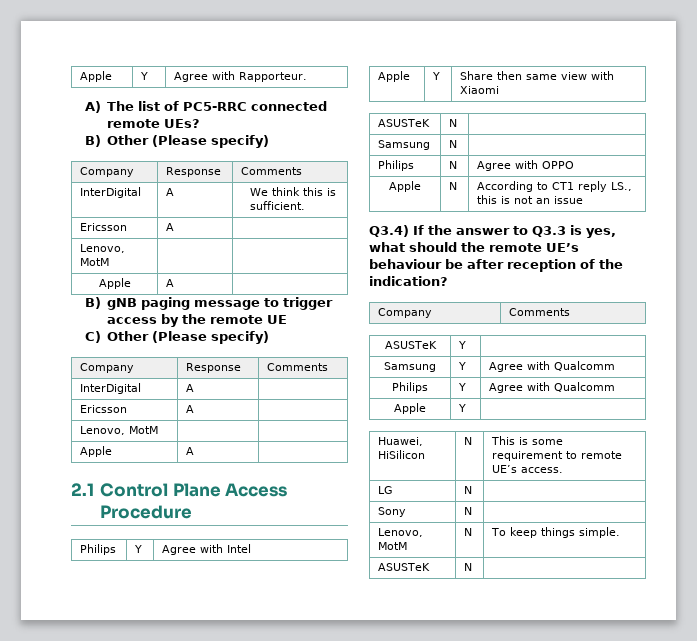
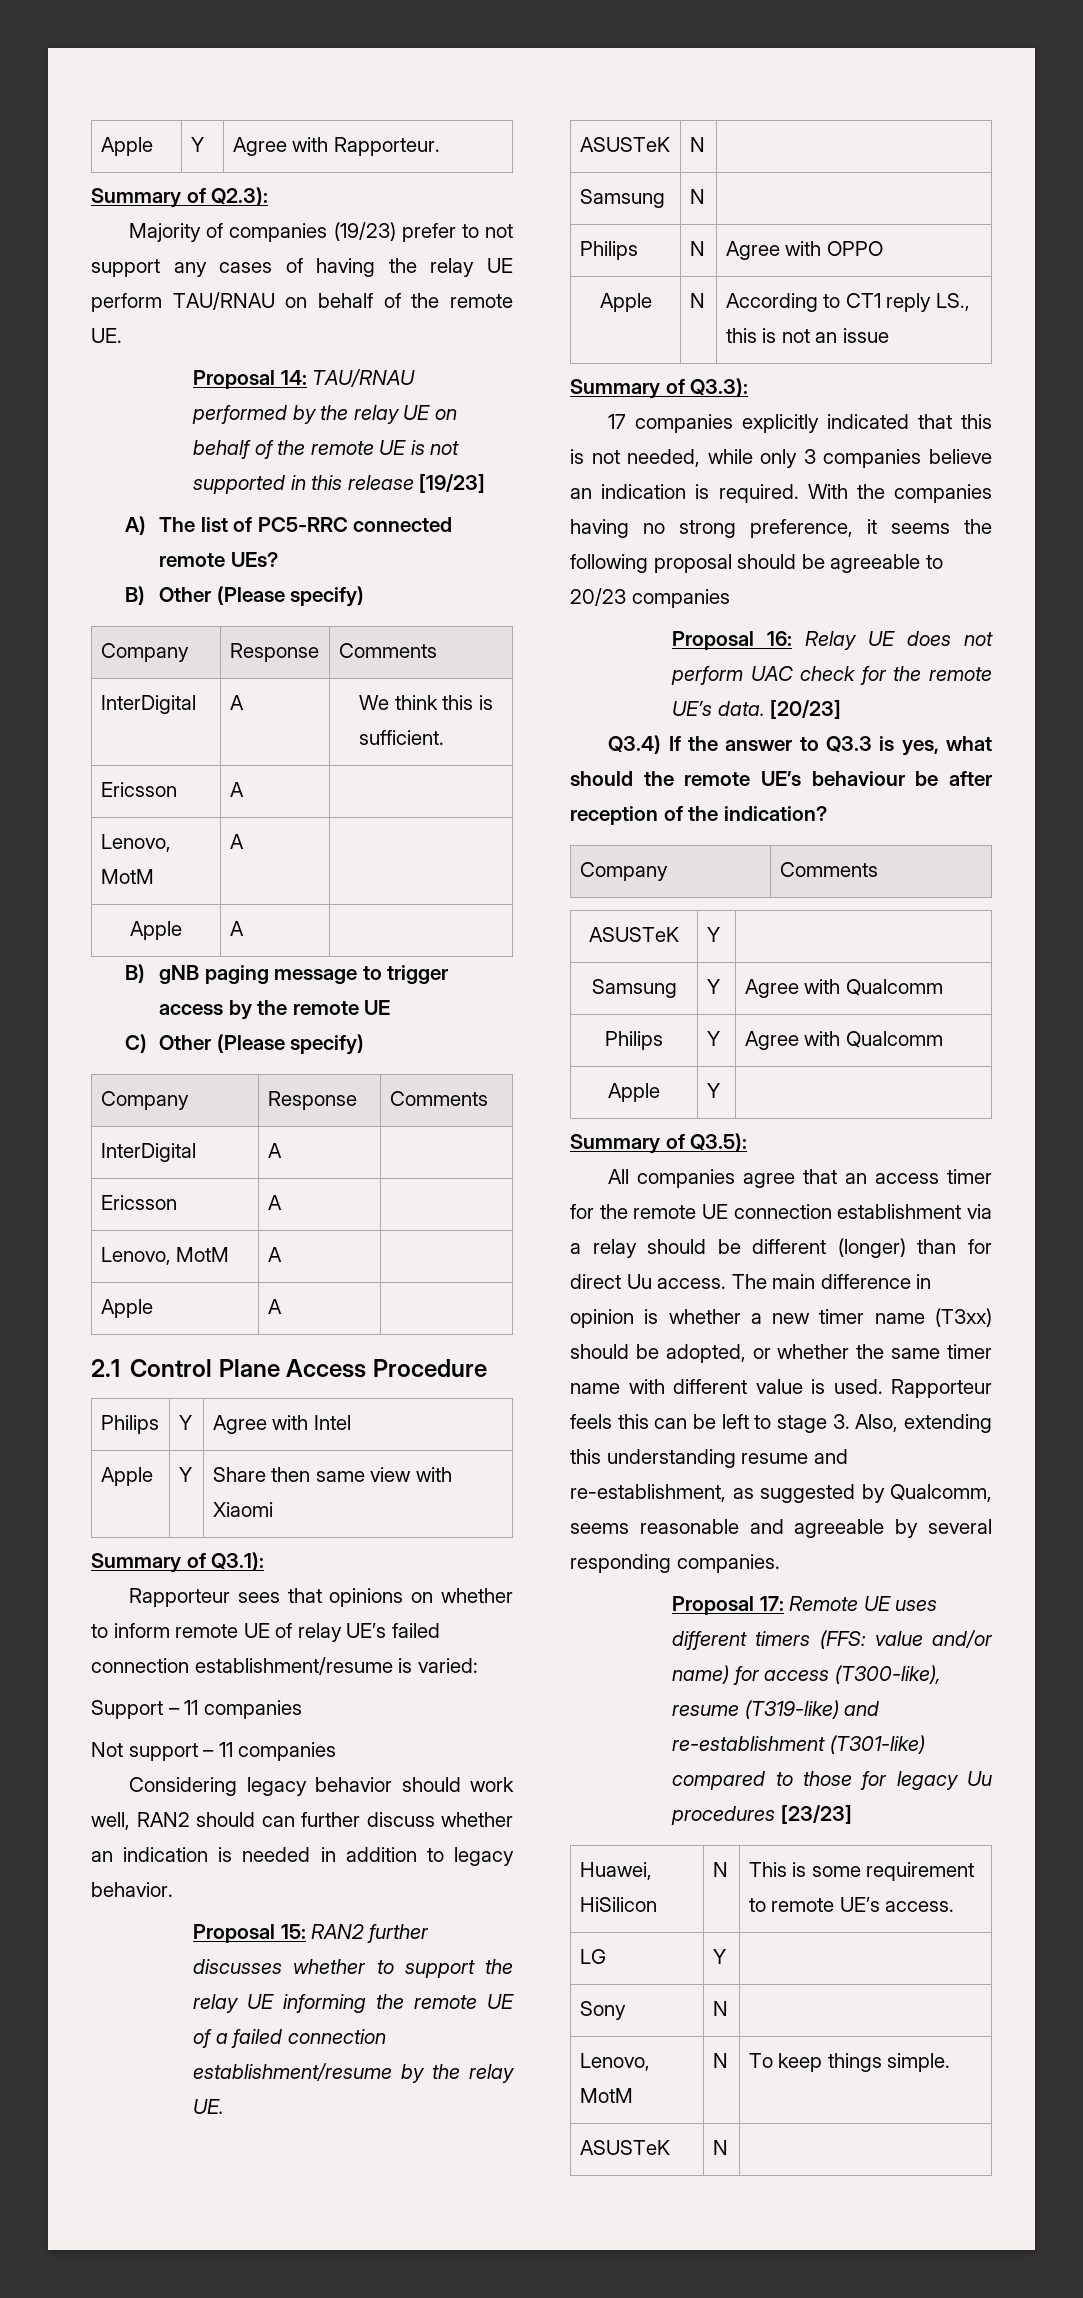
(308, 77) none -> [91,187,269,208] [129,222,513,242] [91,258,513,277] [91,292,514,312] [91,328,122,343] [193,369,416,389] [192,405,457,424] [193,440,460,459] [193,474,486,494] // Summary of Q2.3): // Majority of companies (19/23) prefer to not support any cases of having the relay UE perform TAU/RNAU on behalf of the remote UE. // Proposal 14: TAU/RNAU performed by the relay UE on behalf of the remote UE is not supported in this release [19/23]
(110, 262) none -> [229,834,244,849] A
(159, 430) none -> [267,1247,282,1262] A
(500, 90) none -> [91,1552,265,1573] [129,1588,513,1607] [91,1623,440,1642] [91,1657,478,1675] [91,1700,302,1719] [91,1742,337,1761] [129,1777,514,1796] [91,1812,513,1830] [91,1847,514,1866] [91,1882,173,1897] [193,1924,429,1943] [193,1959,513,1978] [193,1994,514,2013] [193,2029,386,2048] [193,2063,515,2083] [193,2099,225,2114] // Summary of Q3.1): // Rapporteur sees that opinions on whether to inform remote UE of relay UE’s failed connection establishment/resume is varied: // Support – 11 companies // Not support – 11 companies // Considering legacy behavior should work well, RAN2 should can further discuss whether an indication is needed in addition to legacy behavior. // Proposal 15: RAN2 further discusses whether to support the relay UE informing the remote UE of a failed connection establishment/resume by the relay UE.
(584, 200) none -> [570,378,749,399] [608,414,992,433] [570,449,992,468] [570,484,992,503] [570,519,992,538] [570,554,943,573] [570,588,730,608] [672,631,993,650] [671,666,992,685] [672,700,842,719] // Summary of Q3.3): // 17 companies explicitly indicated that this is not needed, while only 3 companies believe an indication is required. With the companies having no strong preference, it seems the following proposal should be agreeable to 20/23 companies // Proposal 16: Relay UE does not perform UAC check for the remote UE’s data. [20/23]
(467, 408) none -> [570,1133,748,1154] [608,1169,992,1188] [570,1204,992,1219] [570,1238,992,1258] [570,1274,932,1289] [570,1308,992,1328] [570,1344,992,1363] [570,1379,992,1398] [570,1414,992,1433] [570,1449,848,1468] [570,1484,992,1503] [570,1519,992,1538] [570,1554,780,1573] [672,1596,938,1615] [672,1630,993,1650] [672,1665,941,1685] [672,1700,880,1719] [672,1735,925,1754] [672,1771,992,1790] [671,1805,852,1825] // Summary of Q3.5): // All companies agree that an access timer for the remote UE connection establishment via a relay should be different (longer) than for direct Uu access. The main difference in opinion is whether a new timer name (T3xx) should be adopted, or whether the same timer name with different value is used. Rapporteur feels this can be left to stage 3. Also, extending this understanding resume and re-establishment, as suggested by Qualcomm, seems reasonable and agreeable by several responding companies. // Proposal 17: Remote UE uses different timers (FFS: value and/or name) for access (T300-like), resume (T319-like) and re-establishment (T301-like) compared to those for legacy Uu procedures [23/23]
[464,486,473,494] N -> [712,1949,726,1964] Y

